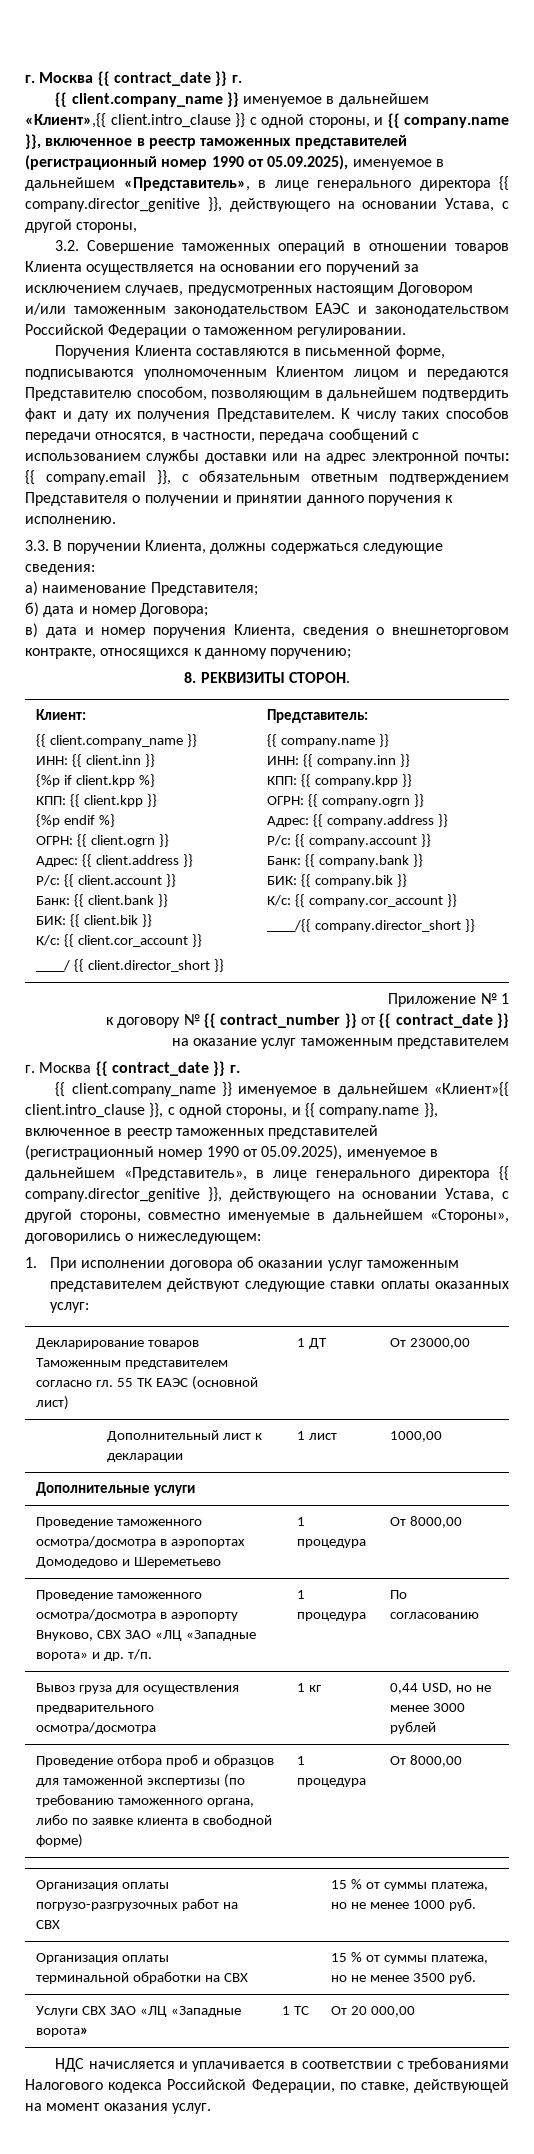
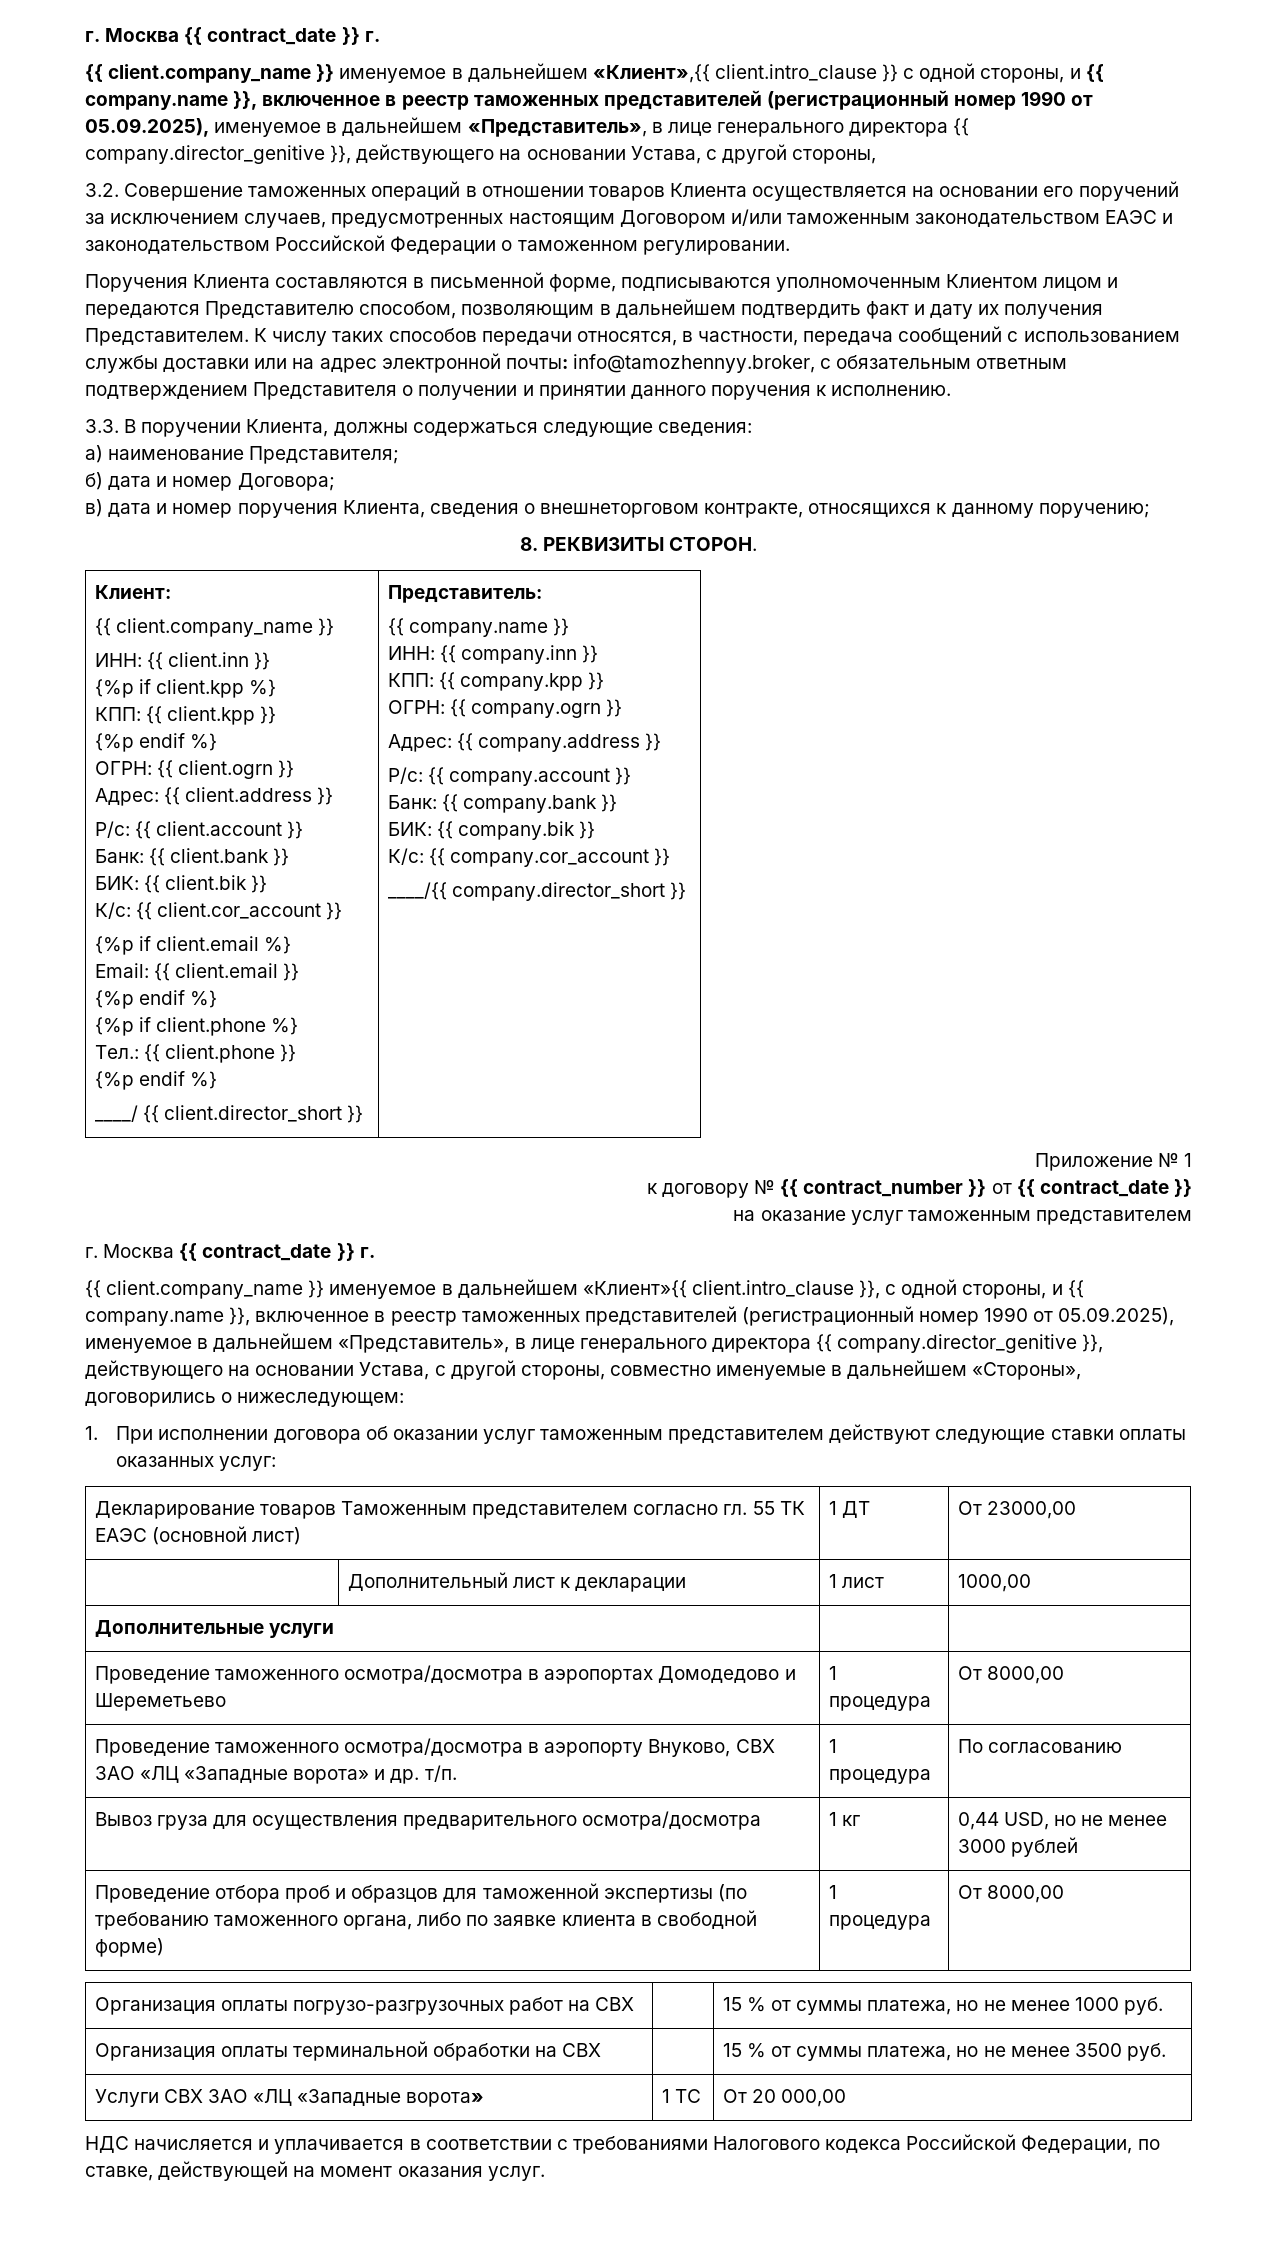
[25,470,171,485] {{ company.email }}, -> [572,354,815,373] info@tamozhennyy.broker,
(202, 940) none -> [94,936,292,955] [94,963,300,981] [94,990,218,1009] [94,1017,299,1036] [94,1044,297,1063] [94,1071,218,1090] // {%p if client.email %} // Email: {{ client.email }} // {%p endif %} // {%p if client.phone %} // Тел.: {{ client.phone }} // {%p endif %}

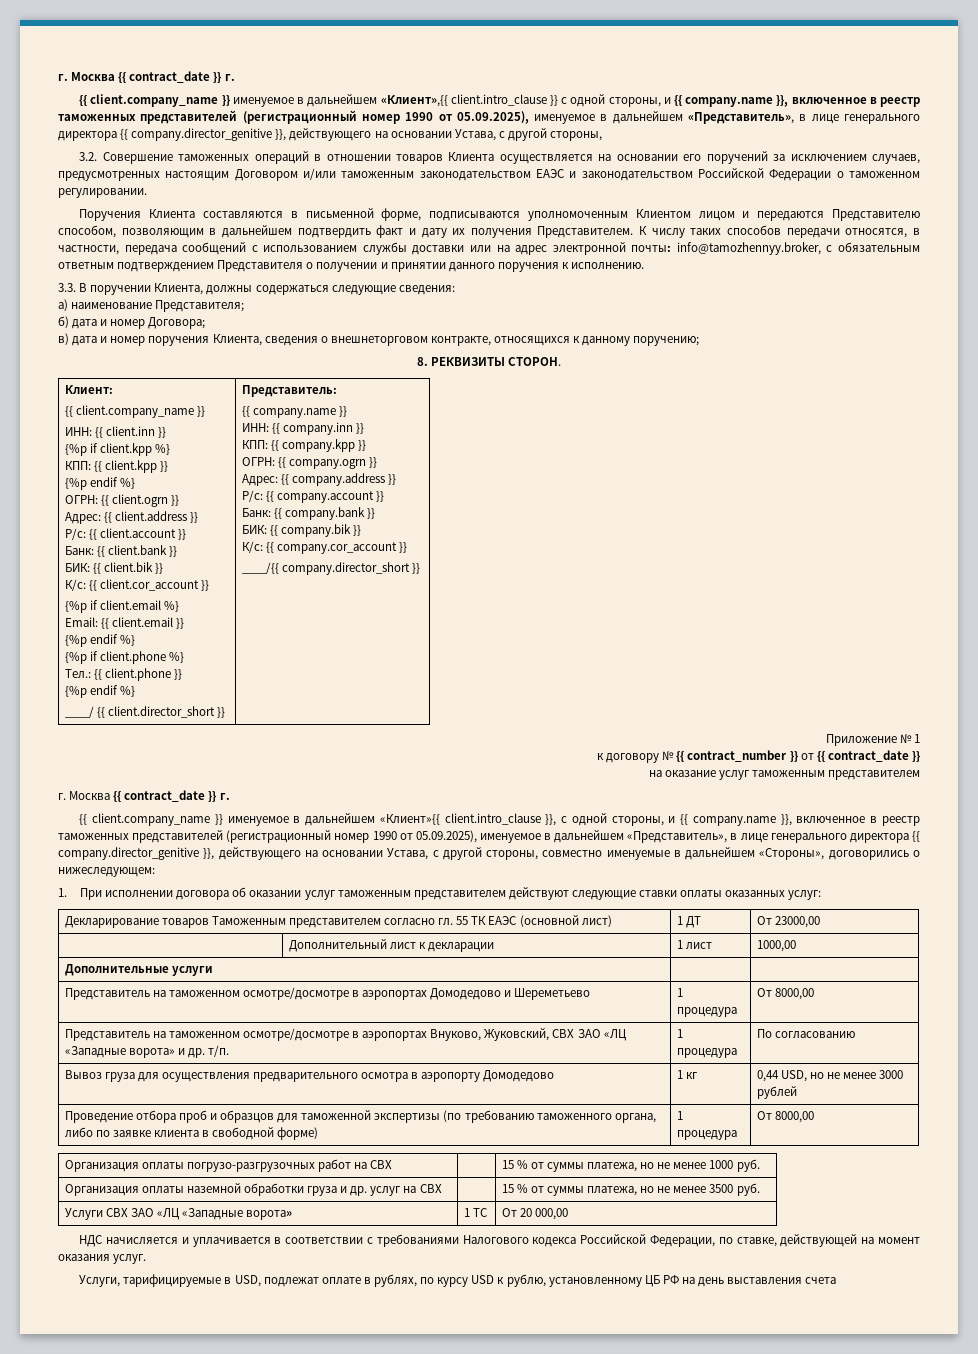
[94,1665,524,1684] Проведение таможенного осмотра/досмотра -> [64,987,349,1000] Представитель на таможенном осмотре/досмотре
[94,1738,731,1757] Проведение таможенного осмотра/досмотра в аэропорту Внуково, -> [64,1028,550,1041] Представитель на таможенном осмотре/досмотре в аэропортах Внуково, Жуковский,
[582,1811,762,1830] осмотра/досмотра -> [361,1070,555,1082] осмотра в аэропорту Домодедово
[293,2041,531,2061] терминальной обработки -> [186,1183,401,1196] наземной обработки груза и др. услуг
(545, 2173) none -> [79,1274,837,1287] // Услуги, тарифицируемые в USD, подлежат оплате в рублях, по курсу USD к рублю, установленному ЦБ РФ на день выставления счета

